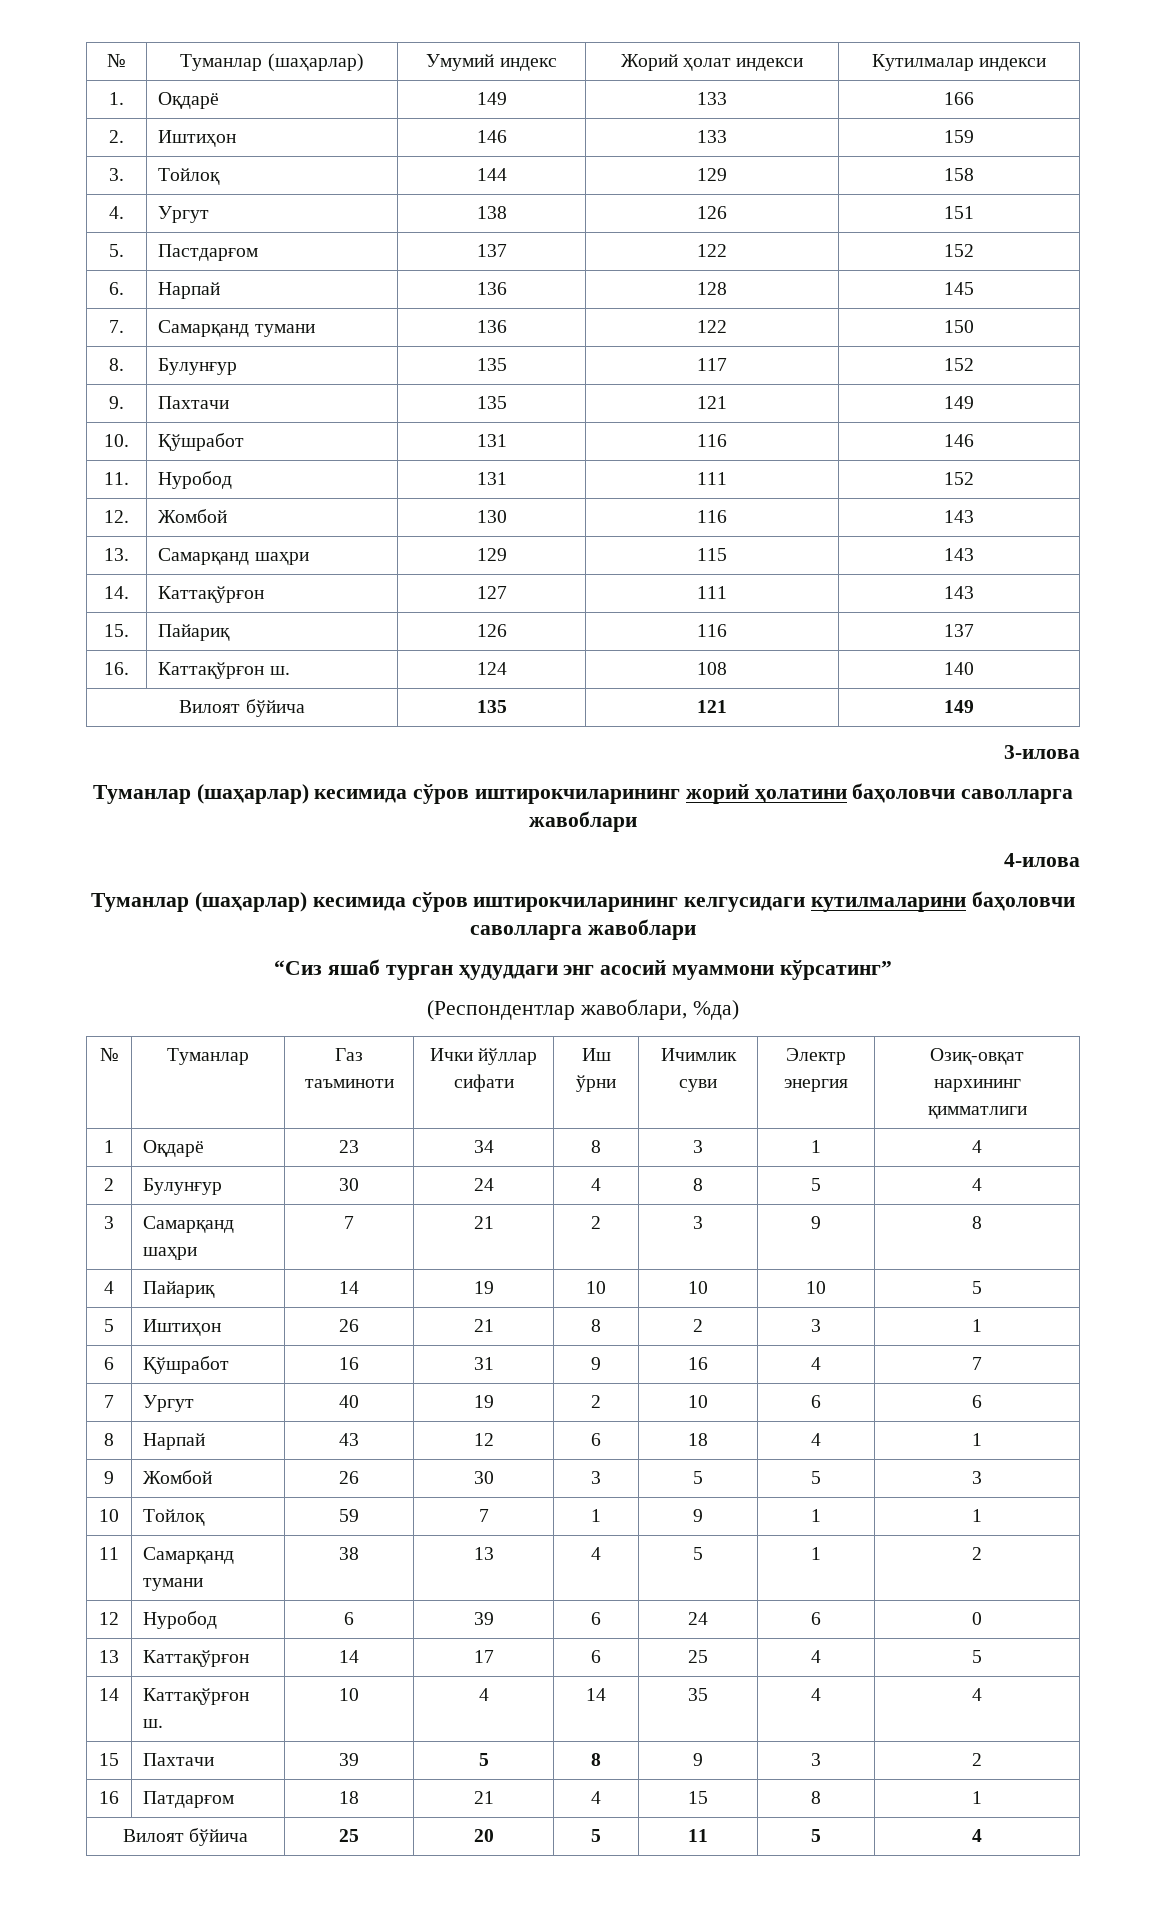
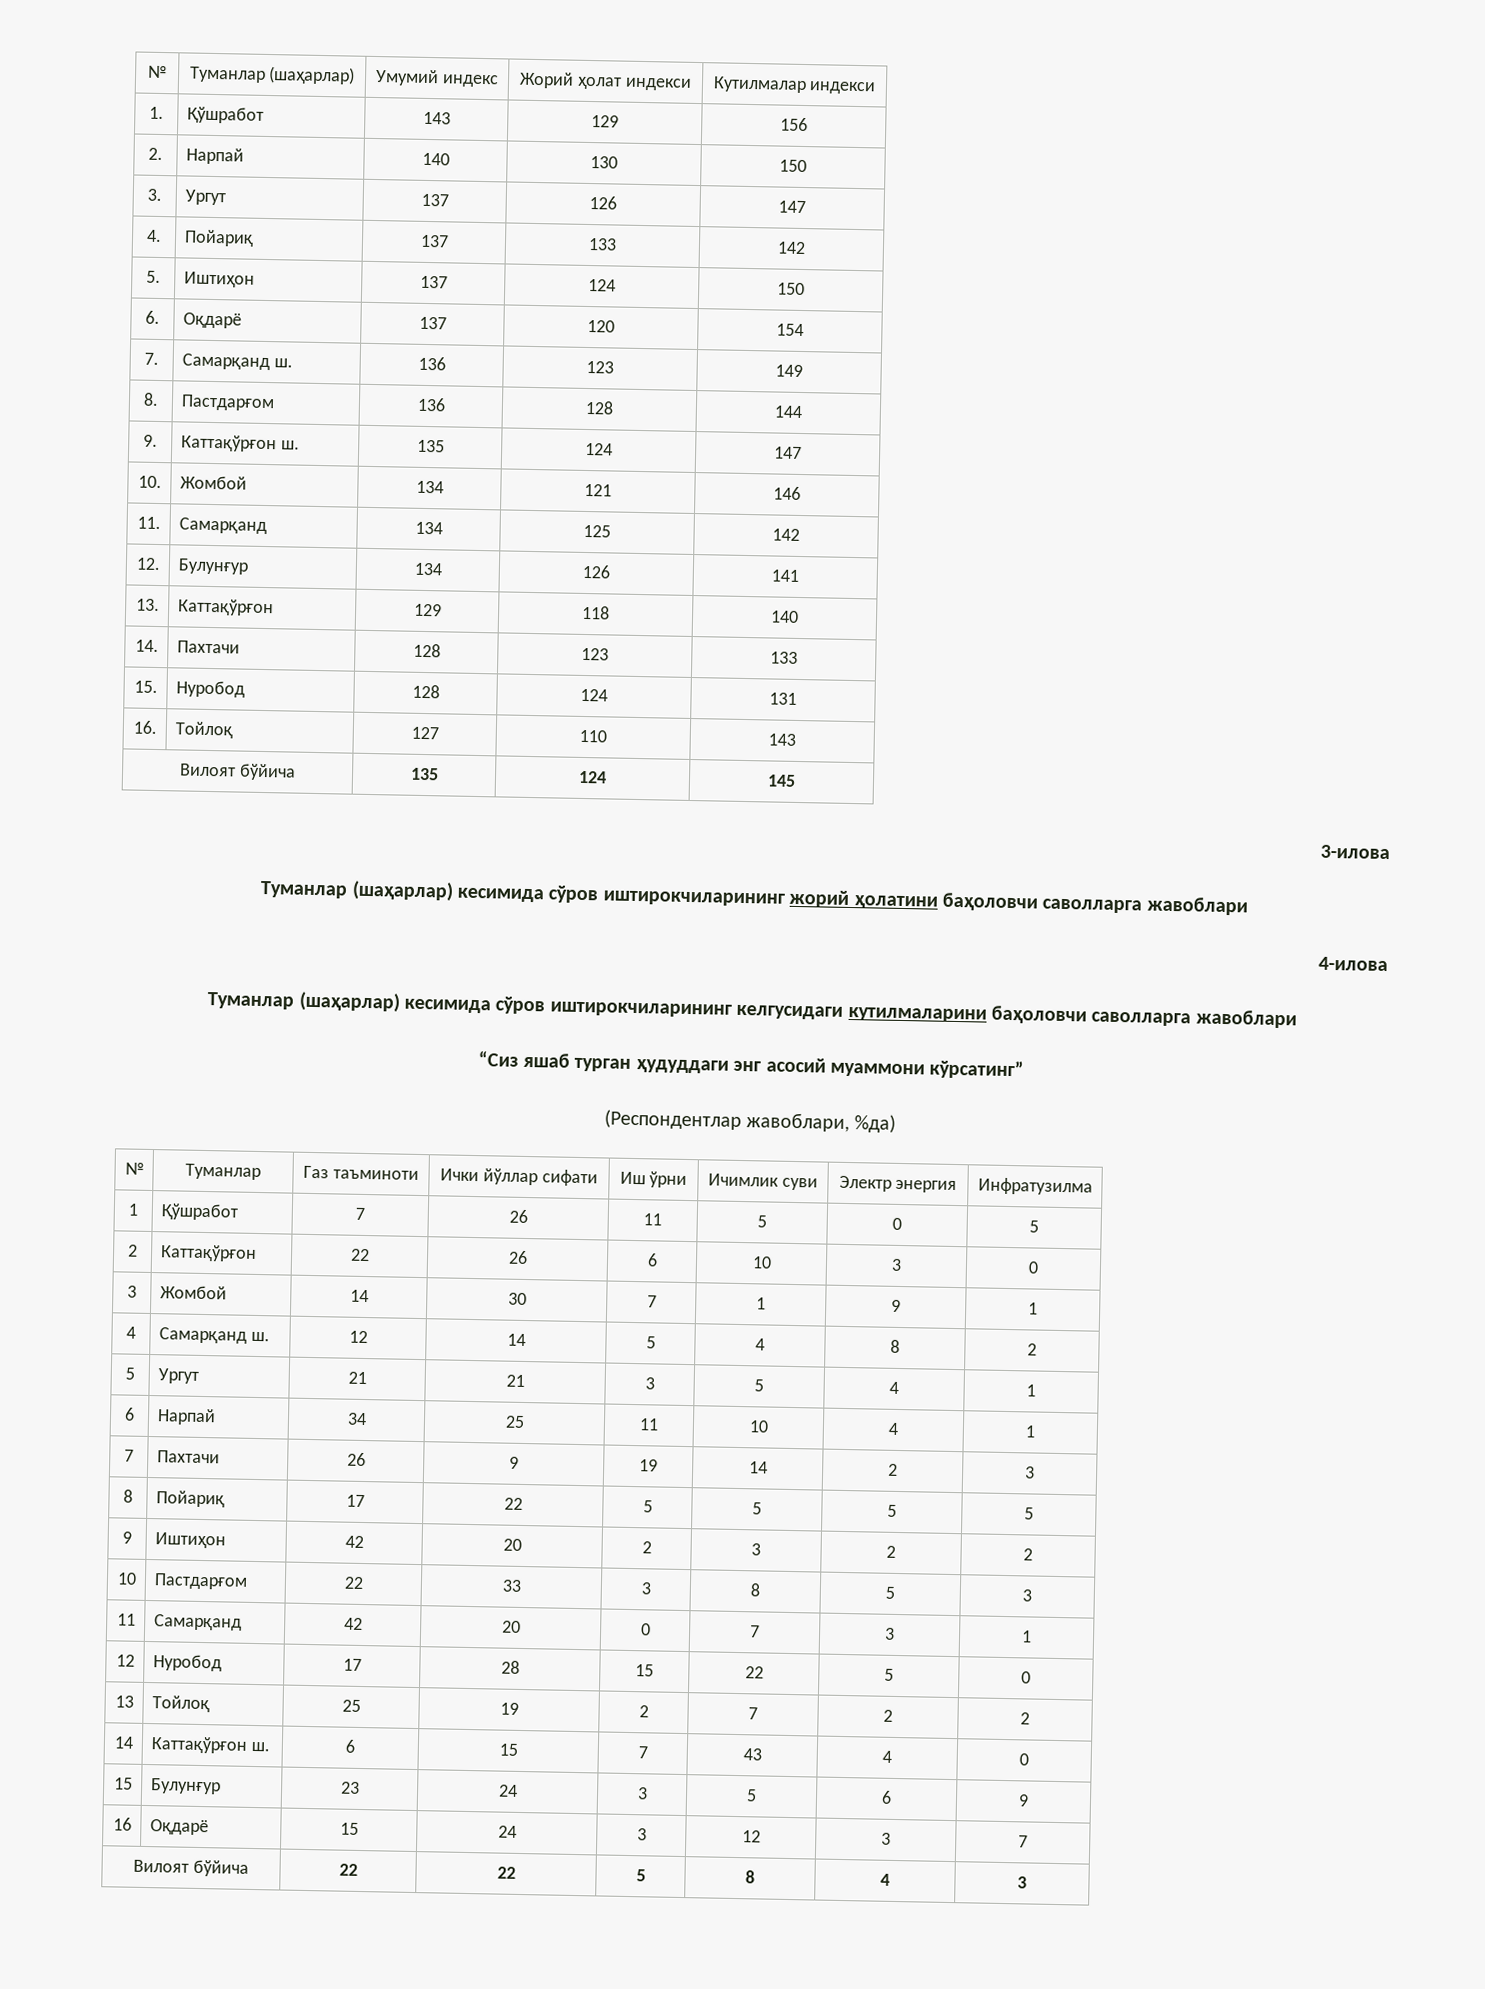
[158,92,220,109] [476,92,507,105] [697,92,727,105] [944,92,974,105] [109,130,124,143] [158,130,237,147] [476,130,507,143] [697,130,727,143] [944,130,974,143] [109,168,124,181] [158,168,221,185] [476,168,507,181] [697,168,727,181] [944,168,974,181] [109,206,124,219] [158,206,210,223] [476,206,507,219] [697,206,727,219] [944,206,974,219] [109,244,124,257] [158,244,259,261] [476,244,507,257] [697,244,727,257] [944,244,974,257] [109,282,124,295] [158,282,221,299] [476,282,507,295] [697,282,727,295] [944,282,974,295] [109,320,124,333] [158,320,315,337] [476,320,507,333] [697,320,727,333] [944,320,974,333] [109,358,124,371] [158,358,238,375] [476,358,507,371] [697,358,727,371] [944,358,974,371] [109,396,124,409] [158,396,230,409] [476,396,507,409] [697,396,727,409] [944,396,974,409] [104,434,129,447] [158,433,245,451] [476,434,507,447] [697,434,727,447] [944,434,974,447] [104,472,129,485] [158,471,233,489] [476,472,507,485] [697,472,727,485] [944,472,974,485] [104,510,129,523] [158,509,228,523] [476,510,507,523] [697,510,727,523] [944,510,974,523] Оқдарё | 149 | 133 | 166 // 2. | Иштиҳон | 146 | 133 | 159 // 3. | Тойлоқ | 144 | 129 | 158 // 4. | Ургут | 138 | 126 | 151 // 5. | Пастдарғом | 137 | 122 | 152 // 6. | Нарпай | 136 | 128 | 145 // 7. | Самарқанд тумани | 136 | 122 | 150 // 8. | Булунғур | 135 | 117 | 152 // 9. | Пахтачи | 135 | 121 | 149 // 10. | Қўшработ | 131 | 116 | 146 // 11. | Нуробод | 131 | 111 | 152 // 12. | Жомбой | 130 | 116 | 143 -> [186,106,264,124] [422,111,451,125] [591,115,619,128] [780,117,808,132] [148,147,163,161] [185,147,244,165] [421,152,450,166] [590,156,618,169] [779,159,807,173] [147,188,162,202] [184,189,226,206] [420,193,449,207] [589,196,617,210] [778,200,806,214] [146,229,162,243] [183,229,254,247] [419,234,449,248] [588,238,617,251] [777,241,806,255] [146,270,161,284] [183,271,255,288] [419,275,448,289] [588,278,616,292] [777,282,805,296] [145,310,160,324] [182,312,242,329] [418,316,447,330] [587,319,615,333] [776,323,804,337] [144,352,159,365] [181,353,293,371] [417,356,446,371] [586,360,614,374] [775,364,803,378] [143,392,159,406] [180,394,275,412] [416,397,446,412] [585,400,614,415] [774,405,802,419] [143,434,158,447] [180,434,300,453] [416,439,445,453] [585,442,613,456] [774,446,802,459] [137,475,162,489] [179,475,247,490] [415,480,444,494] [584,483,612,497] [773,486,801,500] [136,516,161,530] [178,517,267,535] [414,521,443,535] [583,524,611,538] [772,528,800,541] [135,557,161,571] [177,558,249,575] [413,562,442,576] [582,564,610,579] [771,569,799,582] Қўшработ | 143 | 129 | 156 // 2. | Нарпай | 140 | 130 | 150 // 3. | Ургут | 137 | 126 | 147 // 4. | Пойариқ | 137 | 133 | 142 // 5. | Иштиҳон | 137 | 124 | 150 // 6. | Оқдарё | 137 | 120 | 154 // 7. | Самарқанд ш. | 136 | 123 | 149 // 8. | Пастдарғом | 136 | 128 | 144 // 9. | Каттақўрғон ш. | 135 | 124 | 147 // 10. | Жомбой | 134 | 121 | 146 // 11. | Самарқанд | 134 | 125 | 142 // 12. | Булунғур | 134 | 126 | 141
[158,548,309,565] [476,548,507,561] [697,548,727,561] [944,548,974,561] Самарқанд шаҳри | 129 | 115 | 143 -> [176,598,274,617] [413,603,442,617] [581,605,610,620] [770,610,799,623] Каттақўрғон | 129 | 118 | 140
[158,586,265,603] Каттақўрғон -> [176,640,240,654] [412,643,441,658] [581,647,609,661] [770,651,798,664] [133,680,158,694] [175,680,245,698] [411,684,440,699] [580,688,608,702] [769,692,797,705] [132,720,158,735] [174,721,233,739] Пахтачи | 128 | 123 | 133 // 15. | Нуробод | 128 | 124 | 131 // 16. | Тойлоқ
[697,586,727,599] [944,586,974,599] [104,624,129,637] [158,624,231,641] [476,624,507,637] [697,624,727,637] [944,624,974,637] [104,662,129,675] [158,662,290,679] [476,662,507,675] [697,662,727,675] [944,662,974,675] 111 | 143 // 15. | Пайариқ | 126 | 116 | 137 // 16. | Каттақўрғон ш. | 124 | 108 | 140 -> [579,729,607,743] [768,733,796,746] 110 | 143
[697,700,727,713] [944,700,974,713] 121 | 149 -> [578,770,607,784] [767,774,796,787] 124 | 145
[930,1048,1024,1065] [933,1079,1021,1092] [927,1106,1027,1119] [104,1140,114,1153] [143,1140,205,1157] [339,1140,359,1153] [473,1140,494,1153] [591,1140,601,1153] [693,1140,703,1153] [811,1140,821,1153] [972,1140,982,1153] [104,1178,114,1191] [143,1178,223,1195] [339,1178,359,1191] [473,1178,494,1191] [591,1178,601,1191] [693,1178,703,1191] [811,1178,821,1191] [972,1178,982,1191] [104,1216,114,1229] [143,1216,235,1233] [143,1247,198,1260] [344,1216,354,1229] [473,1216,494,1229] [591,1216,601,1229] [693,1216,703,1229] [811,1216,821,1229] [972,1216,982,1229] [104,1281,114,1294] [143,1281,216,1298] [339,1281,359,1294] [473,1281,494,1294] [586,1281,606,1294] [688,1281,708,1294] [806,1281,826,1294] [972,1281,982,1294] [104,1319,114,1332] [143,1319,222,1336] [339,1319,359,1332] [473,1319,494,1332] [591,1319,601,1332] [693,1319,703,1332] [811,1319,821,1332] [972,1319,982,1332] [104,1357,114,1370] [143,1356,230,1374] [339,1357,359,1370] [473,1357,494,1370] [591,1357,601,1370] [688,1357,708,1370] [811,1357,821,1370] [972,1357,982,1370] [104,1395,114,1408] [143,1395,195,1412] [339,1395,359,1408] [473,1395,494,1408] [591,1395,601,1408] [688,1395,708,1408] [811,1395,821,1408] [972,1395,982,1408] [104,1433,114,1446] [143,1433,206,1450] [339,1433,359,1446] [473,1433,494,1446] [591,1433,601,1446] [688,1433,708,1446] [811,1433,821,1446] [972,1433,982,1446] [104,1471,114,1484] [143,1470,213,1484] [339,1471,359,1484] [473,1471,494,1484] [591,1471,601,1484] [693,1471,703,1484] [811,1471,821,1484] [972,1471,982,1484] [99,1509,119,1522] [143,1509,206,1526] [339,1509,359,1522] [478,1509,489,1522] [591,1509,601,1522] [693,1509,703,1522] [811,1509,821,1522] [972,1509,982,1522] [99,1547,119,1560] [143,1547,235,1564] [143,1578,204,1591] [339,1547,359,1560] [473,1547,494,1560] [591,1547,601,1560] [693,1547,703,1560] [811,1547,821,1560] [972,1547,982,1560] Озиқ-овқат нархининг қимматлиги // 1 | Оқдарё | 23 | 34 | 8 | 3 | 1 | 4 // 2 | Булунғур | 30 | 24 | 4 | 8 | 5 | 4 // 3 | Самарқанд шаҳри | 7 | 21 | 2 | 3 | 9 | 8 // 4 | Пайариқ | 14 | 19 | 10 | 10 | 10 | 5 // 5 | Иштиҳон | 26 | 21 | 8 | 2 | 3 | 1 // 6 | Қўшработ | 16 | 31 | 9 | 16 | 4 | 7 // 7 | Ургут | 40 | 19 | 2 | 10 | 6 | 6 // 8 | Нарпай | 43 | 12 | 6 | 18 | 4 | 1 // 9 | Жомбой | 26 | 30 | 3 | 5 | 5 | 3 // 10 | Тойлоқ | 59 | 7 | 1 | 9 | 1 | 1 // 11 | Самарқанд тумани | 38 | 13 | 4 | 5 | 1 | 2 -> [977,1177,1093,1196] [128,1203,138,1216] [160,1203,238,1221] [355,1207,365,1220] [508,1209,528,1224] [643,1213,662,1226] [757,1215,767,1228] [892,1217,902,1231] [1029,1220,1039,1233] [127,1244,138,1257] [159,1244,257,1262] [349,1248,370,1262] [507,1250,528,1265] [646,1253,658,1267] [751,1256,772,1269] [891,1258,902,1272] [1028,1261,1039,1274] [127,1285,137,1298] [159,1285,227,1300] [349,1289,369,1303] [507,1292,527,1306] [646,1295,657,1308] [756,1297,766,1310] [891,1299,901,1312] [1028,1302,1038,1315] [126,1326,136,1339] [158,1327,270,1344] [348,1330,368,1344] [506,1333,526,1347] [645,1336,656,1349] [755,1338,765,1351] [890,1339,900,1353] [1027,1343,1037,1356] [125,1367,135,1380] [157,1368,199,1384] [347,1371,367,1385] [505,1374,525,1387] [644,1377,655,1390] [754,1379,764,1392] [889,1381,899,1394] [1026,1384,1036,1397] [124,1407,135,1421] [156,1408,216,1426] [346,1412,367,1426] [504,1415,525,1428] [639,1418,659,1431] [748,1420,769,1433] [888,1422,899,1435] [1025,1425,1036,1438] [124,1449,134,1462] [156,1450,220,1464] [346,1452,366,1467] [509,1456,519,1469] [639,1459,658,1472] [748,1461,768,1474] [888,1463,898,1476] [1025,1466,1035,1479] [123,1489,133,1503] [155,1490,225,1508] [345,1494,365,1508] [503,1497,523,1510] [642,1500,653,1513] [752,1502,762,1515] [887,1504,897,1517] [1024,1507,1034,1520] [122,1531,132,1544] [154,1532,226,1549] [344,1535,364,1549] [502,1538,522,1551] [641,1541,652,1554] [751,1543,761,1556] [886,1545,896,1558] [1023,1548,1033,1561] [116,1572,137,1585] [153,1573,248,1590] [343,1576,364,1590] [501,1579,522,1592] [640,1582,652,1595] [750,1583,761,1597] [885,1586,895,1599] [1022,1589,1032,1602] [116,1613,136,1626] [153,1614,242,1631] [343,1617,363,1631] [501,1620,521,1633] [640,1623,651,1636] [749,1625,760,1638] [884,1627,895,1640] [1021,1630,1032,1643] Инфратузилма // 1 | Қўшработ | 7 | 26 | 11 | 5 | 0 | 5 // 2 | Каттақўрғон | 22 | 26 | 6 | 10 | 3 | 0 // 3 | Жомбой | 14 | 30 | 7 | 1 | 9 | 1 // 4 | Самарқанд ш. | 12 | 14 | 5 | 4 | 8 | 2 // 5 | Ургут | 21 | 21 | 3 | 5 | 4 | 1 // 6 | Нарпай | 34 | 25 | 11 | 10 | 4 | 1 // 7 | Пахтачи | 26 | 9 | 19 | 14 | 2 | 3 // 8 | Пойариқ | 17 | 22 | 5 | 5 | 5 | 5 // 9 | Иштиҳон | 42 | 20 | 2 | 3 | 2 | 2 // 10 | Пастдарғом | 22 | 33 | 3 | 8 | 5 | 3 // 11 | Самарқанд | 42 | 20 | 0 | 7 | 3 | 1
[344,1612,354,1625] [473,1612,494,1625] [591,1612,601,1625] [688,1612,708,1625] [811,1612,821,1625] [972,1612,982,1625] [99,1650,119,1663] [143,1650,250,1667] [339,1650,359,1663] [473,1650,494,1663] [591,1650,601,1663] [688,1650,708,1663] [811,1650,821,1663] [972,1650,982,1663] [99,1688,119,1701] [143,1688,250,1705] [143,1719,164,1728] [339,1688,359,1701] [478,1688,489,1701] [586,1688,606,1701] [688,1688,708,1701] [811,1688,821,1701] [972,1688,982,1701] [99,1753,119,1766] [143,1753,215,1766] [339,1753,359,1766] 6 | 39 | 6 | 24 | 6 | 0 // 13 | Каттақўрғон | 14 | 17 | 6 | 25 | 4 | 5 // 14 | Каттақўрғон ш. | 10 | 4 | 14 | 35 | 4 | 4 // 15 | Пахтачи | 39 -> [342,1658,362,1671] [500,1660,520,1674] [635,1664,654,1677] [744,1666,764,1679] [884,1668,894,1681] [1021,1671,1031,1684] [114,1695,134,1708] [151,1695,210,1713] [341,1699,361,1712] [499,1702,519,1715] [638,1705,649,1718] [748,1707,758,1720] [883,1709,893,1722] [1020,1712,1030,1725] [113,1736,134,1749] [150,1736,270,1754] [345,1739,356,1753] [498,1743,518,1756] [637,1746,648,1759] [742,1748,762,1761] [882,1750,892,1763] [1019,1753,1029,1766] [113,1777,133,1790] [149,1778,221,1795] [340,1781,360,1794] [497,1784,518,1797] [636,1787,648,1800] [746,1789,757,1802] [881,1790,892,1804] [1018,1794,1029,1807] [112,1817,132,1831] [149,1819,209,1836] [339,1822,359,1835] [497,1825,517,1838] [636,1828,647,1841] [741,1830,761,1843] [881,1832,891,1845] [1018,1835,1028,1848] [133,1859,249,1877] [338,1863,358,1876] [496,1866,516,1879] 17 | 28 | 15 | 22 | 5 | 0 // 13 | Тойлоқ | 25 | 19 | 2 | 7 | 2 | 2 // 14 | Каттақўрғон ш. | 6 | 15 | 7 | 43 | 4 | 0 // 15 | Булунғур | 23 | 24 | 3 | 5 | 6 | 9 // 16 | Оқдарё | 15 | 24 | 3 | 12 | 3 | 7 // Вилоят бўйича | 22 | 22
[693,1753,703,1766] [811,1753,821,1766] [972,1753,982,1766] [99,1791,119,1804] [143,1791,235,1808] [339,1791,359,1804] [473,1791,494,1804] [591,1791,601,1804] [688,1791,708,1804] [811,1791,821,1804] [972,1791,982,1804] [122,1828,249,1846] [339,1829,359,1842] [473,1829,494,1842] [591,1829,601,1842] [688,1829,708,1842] [811,1829,821,1842] [972,1829,982,1842] 9 | 3 | 2 // 16 | Патдарғом | 18 | 21 | 4 | 15 | 8 | 1 // Вилоят бўйича | 25 | 20 | 5 | 11 | 5 | 4 -> [880,1873,890,1886] [1017,1876,1027,1889] 4 | 3

